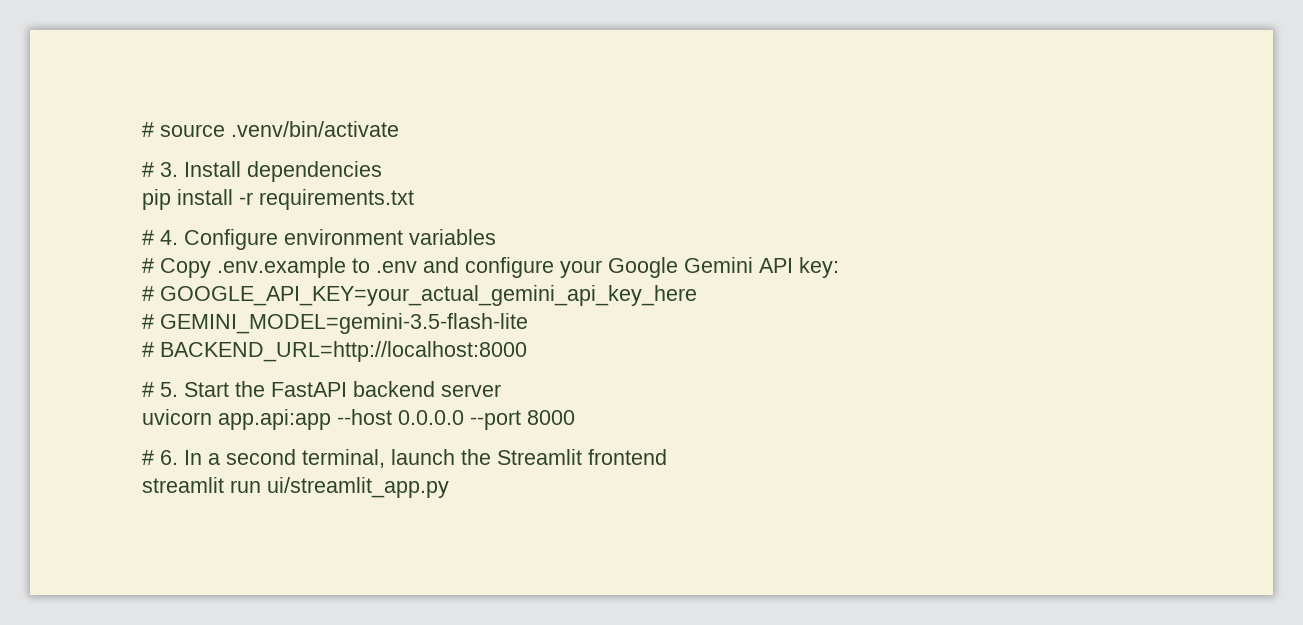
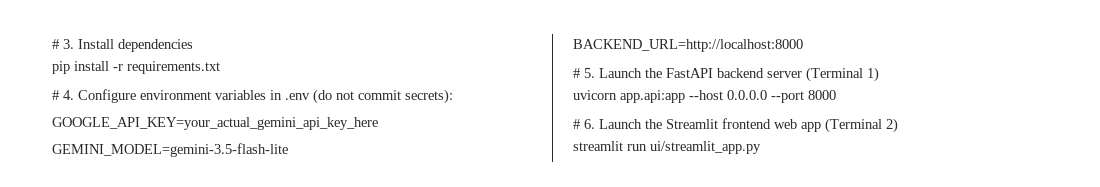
[142,121,399,137] [142,162,154,177] # source .venv/bin/activate // # -> [52,39,59,49] #
[142,257,839,278] [142,286,154,301] // # Copy .env.example to .env and configure your Google Gemini API key: // # -> [270,89,453,104] in .env (do not commit secrets): //
[142,314,154,329] # -> (378, 123) none
[142,342,154,357] # -> (288, 150) none
[184,382,229,397] Start -> [599,68,642,78] Launch
(501, 390) none -> [806,67,879,82] (Terminal 1)
[184,449,455,468] In a second terminal, launch -> [599,119,642,129] Launch
(667, 457) none -> [774,118,898,133] web app (Terminal 2)

